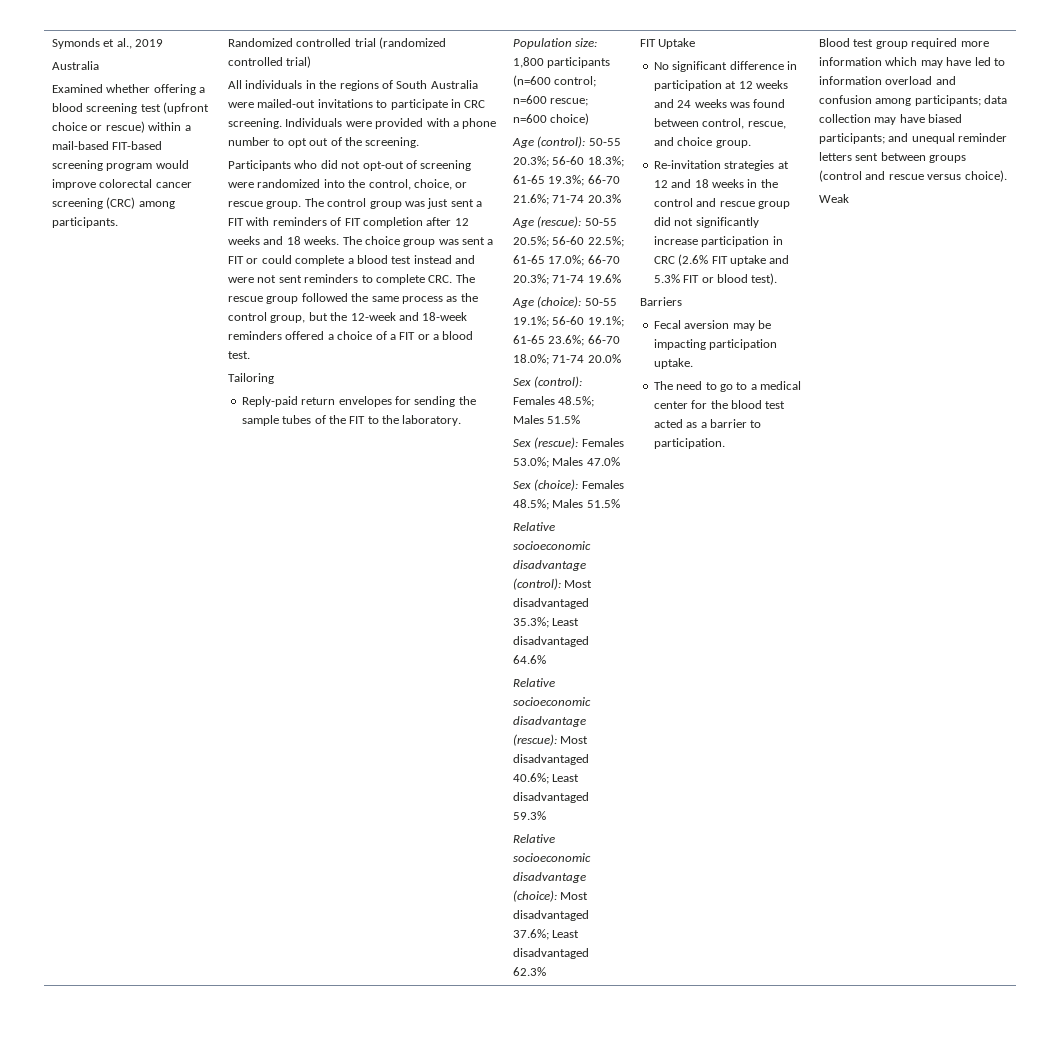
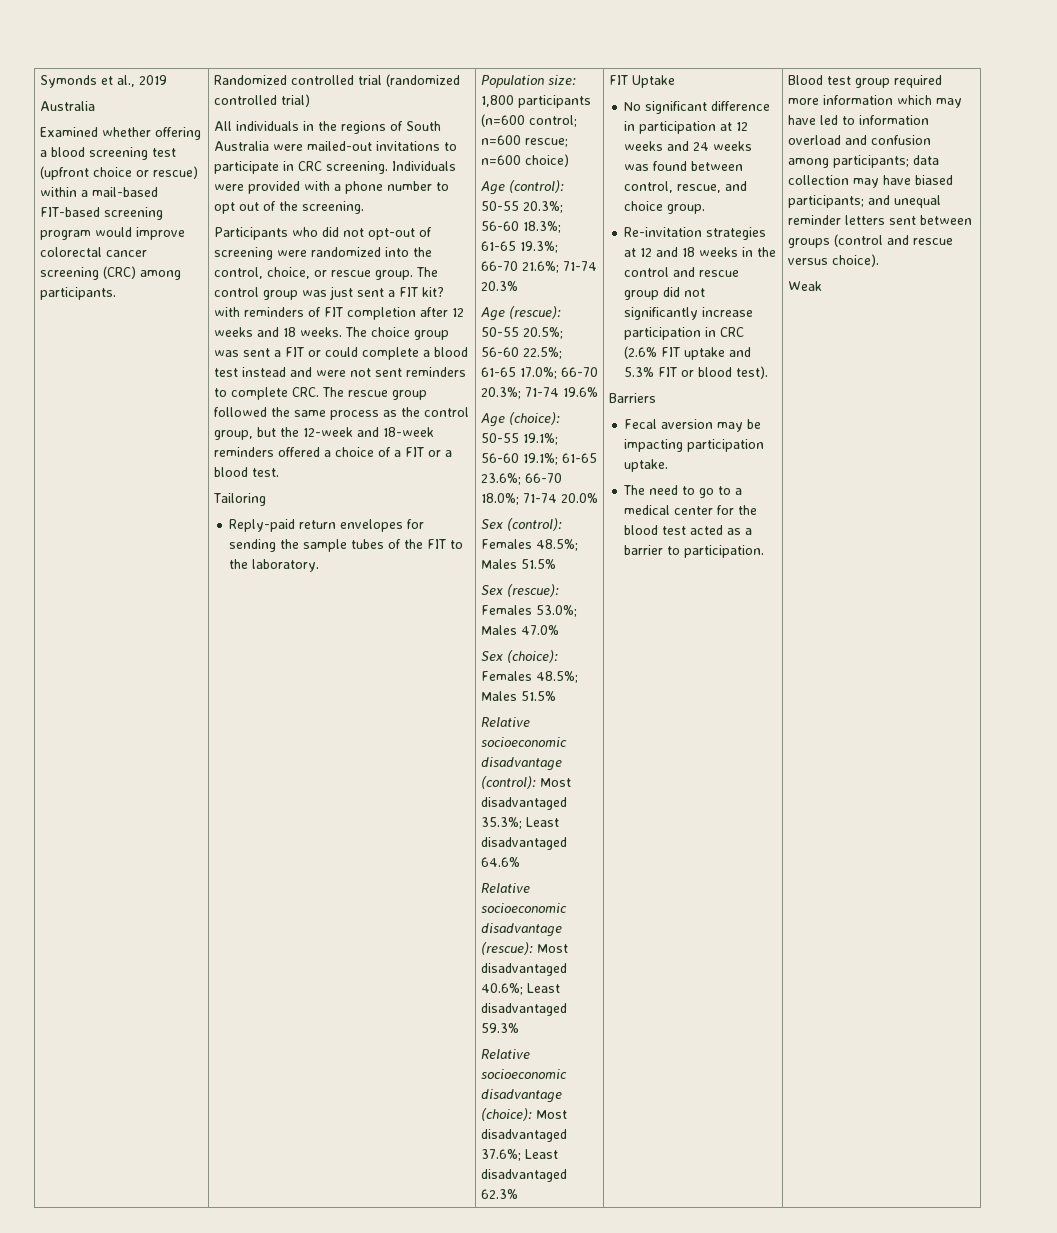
(245, 222) none -> [421,287,444,297] kit?

